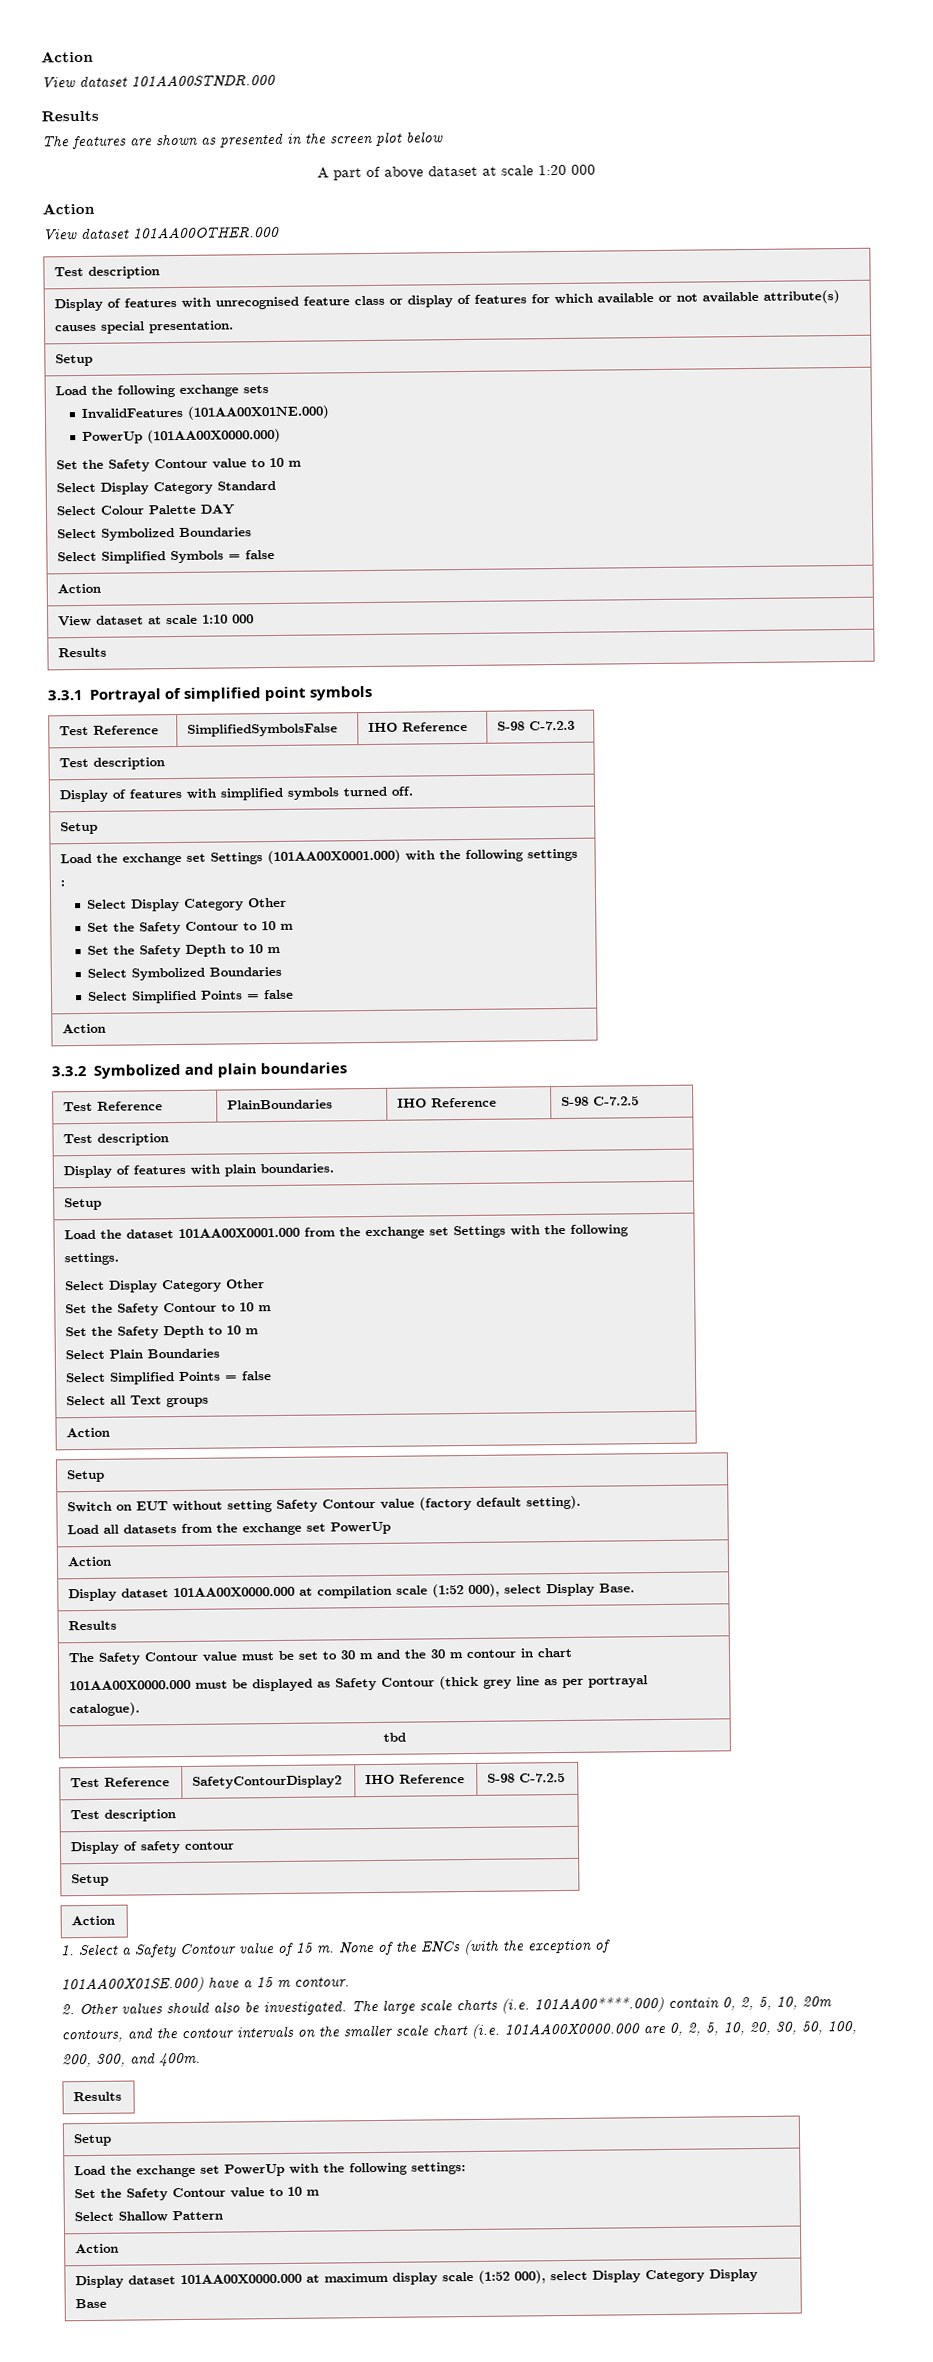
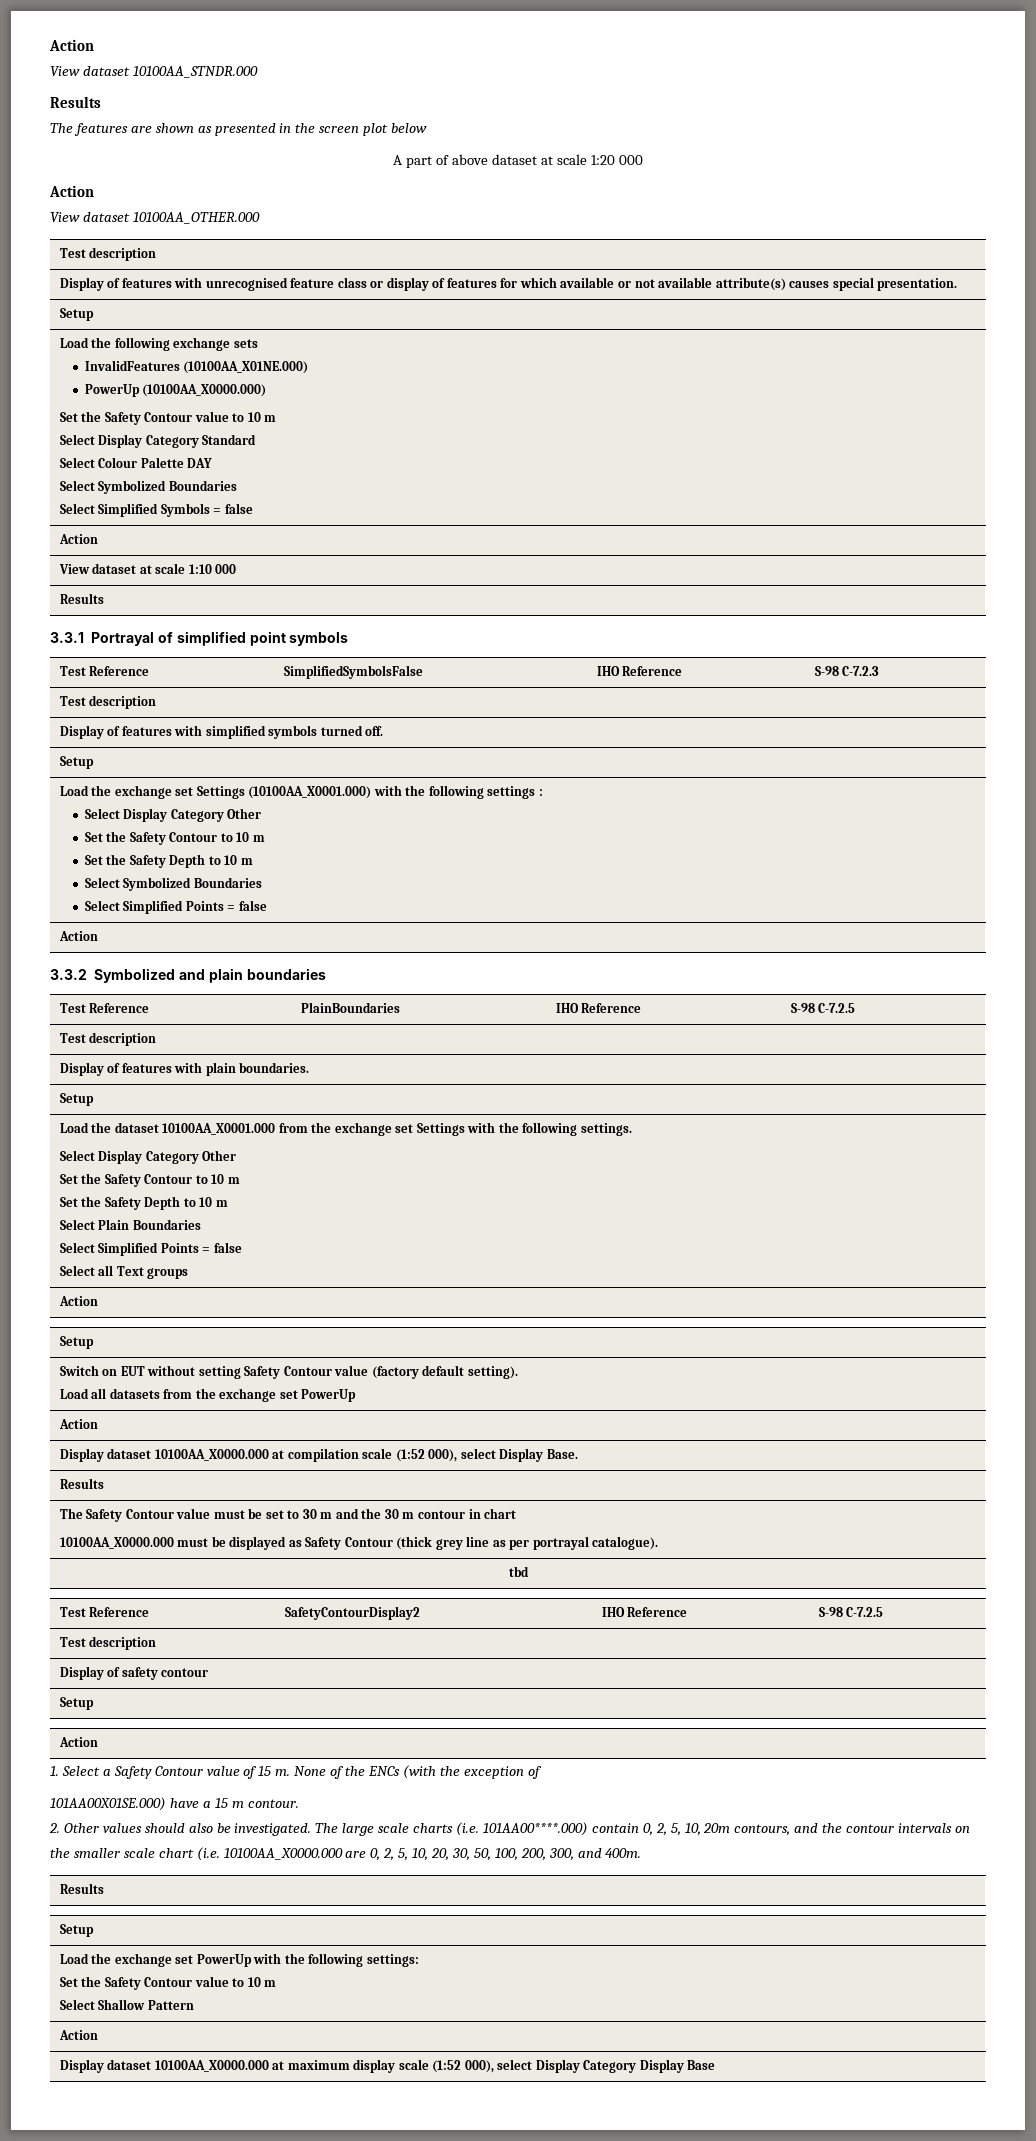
[41,50,94,63] [41,73,276,89] Action // View dataset 101AA00STNDR.000 -> [49,39,94,51] [50,66,258,78] Action // View dataset 10100AA_STNDR.000
[132,225,280,239] 101AA00OTHER.000 -> [132,212,260,224] 10100AA_OTHER.000
[186,405,330,420] [81,428,281,444] (101AA00X01NE.000) // PowerUp (101AA00X0000.000) -> [183,361,309,374] [84,384,267,397] (10100AA_X01NE.000) // PowerUp (10100AA_X0000.000)
[267,849,402,865] (101AA00X0001.000) -> [248,786,372,799] (10100AA_X0001.000)
[178,1227,301,1239] 101AA00X0001.000 -> [162,1123,276,1135] 10100AA_X0001.000
[173,1586,296,1598] 101AA00X0000.000 -> [154,1449,269,1461] 10100AA_X0000.000
[69,1679,192,1691] 101AA00X0000.000 -> [59,1537,174,1549] 10100AA_X0000.000
[504,2022,640,2035] 101AA00X0000.000 -> [223,1848,343,1860] 10100AA_X0000.000
[180,2273,303,2285] 101AA00X0000.000 -> [154,2060,269,2072] 10100AA_X0000.000

